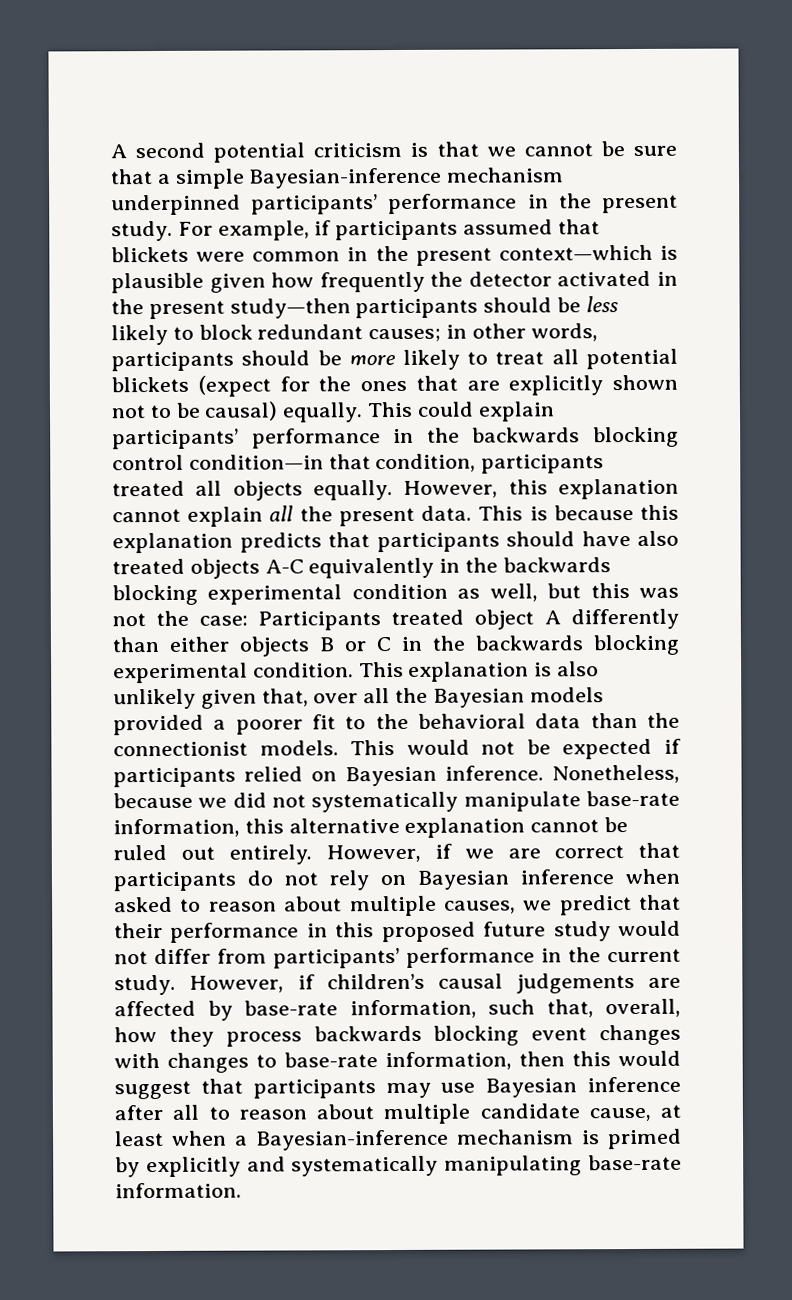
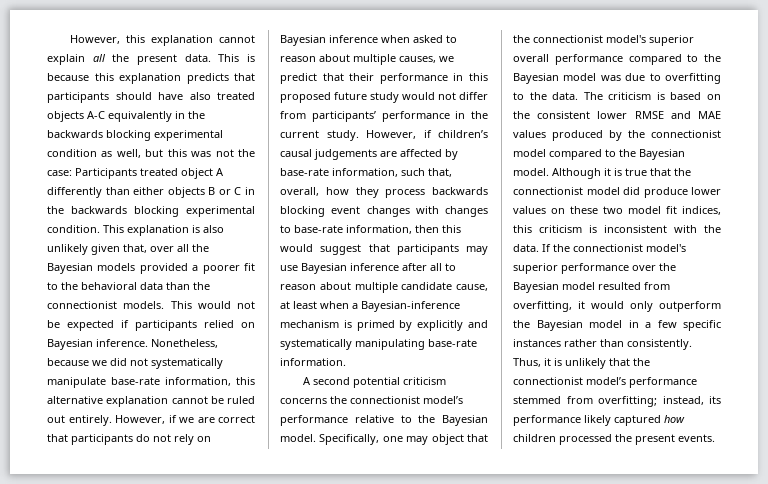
[110,141,677,163] [110,167,565,189] [111,193,678,216] [111,219,600,242] [111,244,678,266] [111,270,678,294] [111,296,619,320] [111,323,598,346] [111,348,678,372] [111,374,678,397] [111,401,555,423] [112,426,680,450] [112,453,605,474] [112,480,394,501] A second potential criticism is that we cannot be sure that a simple Bayesian-inference mechanism underpinned participants’ performance in the present study. For example, if participants assumed that blickets were common in the present context—which is plausible given how frequently the detector activated in the present study—then participants should be less likely to block redundant causes; in other words, participants should be more likely to treat all potential blickets (expect for the ones that are explicitly shown not to be causal) equally. This could explain participants’ performance in the backwards blocking control condition—in that condition, participants treated all objects equally. -> (70, 39) none
(242, 1190) none -> [303,377,447,388] [280,396,463,404] [280,415,488,426] [280,434,488,445] [513,35,694,46] [513,54,721,65] [513,73,721,84] [513,92,721,100] [513,111,721,119] [513,130,721,141] [513,149,685,160] [513,168,691,179] [513,187,721,198] [513,206,721,215] [513,225,721,233] [513,244,686,252] [513,263,676,274] [513,282,670,293] [513,301,721,312] [513,320,721,331] [513,339,692,350] [513,358,650,369] [513,377,697,388] [513,396,721,407] [513,415,685,426] [513,434,715,445] // A second potential criticism concerns the connectionist model’s performance relative to the Bayesian model. Specifically, one may object that the connectionist model's superior overall performance compared to the Bayesian model was due to overfitting to the data. The criticism is based on the consistent lower RMSE and MAE values produced by the connectionist model compared to the Bayesian model. Although it is true that the connectionist model did produce lower values on these two model fit indices, this criticism is inconsistent with the data. If the connectionist model's superior performance over the Bayesian model resulted from overfitting, it would only outperform the Bayesian model in a few specific instances rather than consistently. Thus, it is unlikely that the connectionist model’s performance stemmed from overfitting; instead, its performance likely captured how children processed the present events.

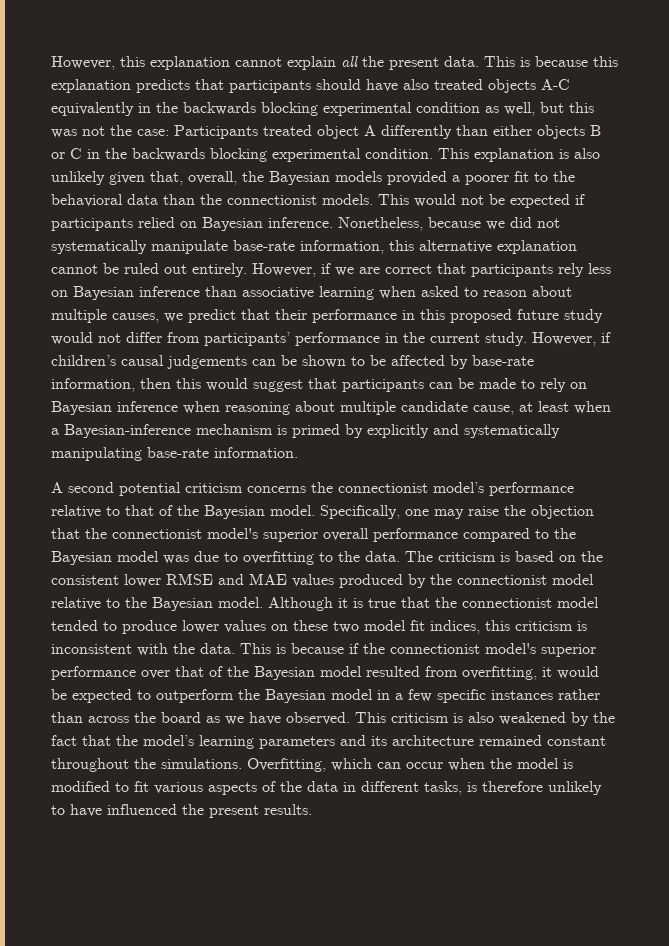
[150,244,189,252] over all -> [188,171,237,185] overall,
[136,434,211,445] [280,35,378,46] do not rely on Bayesian inference -> [558,263,611,277] [51,286,374,300] rely less on Bayesian inference than associative learning
[380,149,458,160] [280,168,452,177] [280,187,488,198] [280,206,488,217] [280,225,291,233] are affected by base-rate information, such that, overall, how they process backwards blocking event changes with changes to -> [252,355,468,369] can be shown to be affected by
[466,246,488,255] [280,263,456,274] [280,284,316,290] may use Bayesian inference after all to reason -> [429,378,587,392] [51,401,290,415] can be made to rely on Bayesian inference when reasoning
(412, 419) none -> [125,505,173,516] that of
[431,434,464,445] object -> [468,505,594,519] raise the objection
[549,149,602,160] compared -> [51,597,101,610] relative
[623,187,640,195] did -> [51,620,117,631] tended to
[542,244,551,252] If -> [240,643,359,654] This is because if
(656, 268) none -> [175,666,223,677] that of
[630,301,653,312] only -> [51,689,151,703] be expected to
[627,339,692,350] [513,358,650,369] [513,377,697,388] [513,396,721,407] [513,415,685,426] [513,434,715,445] consistently. Thus, it is unlikely that the connectionist model’s performance stemmed from overfitting; instead, its performance likely captured how children processed the present events. -> [88,712,615,726] [51,735,606,749] [51,758,573,772] [51,781,602,795] [51,804,312,818] across the board as we have observed. This criticism is also weakened by the fact that the model’s learning parameters and its architecture remained constant throughout the simulations. Overfitting, which can occur when the model is modified to fit various aspects of the data in different tasks, is therefore unlikely to have influenced the present results.

